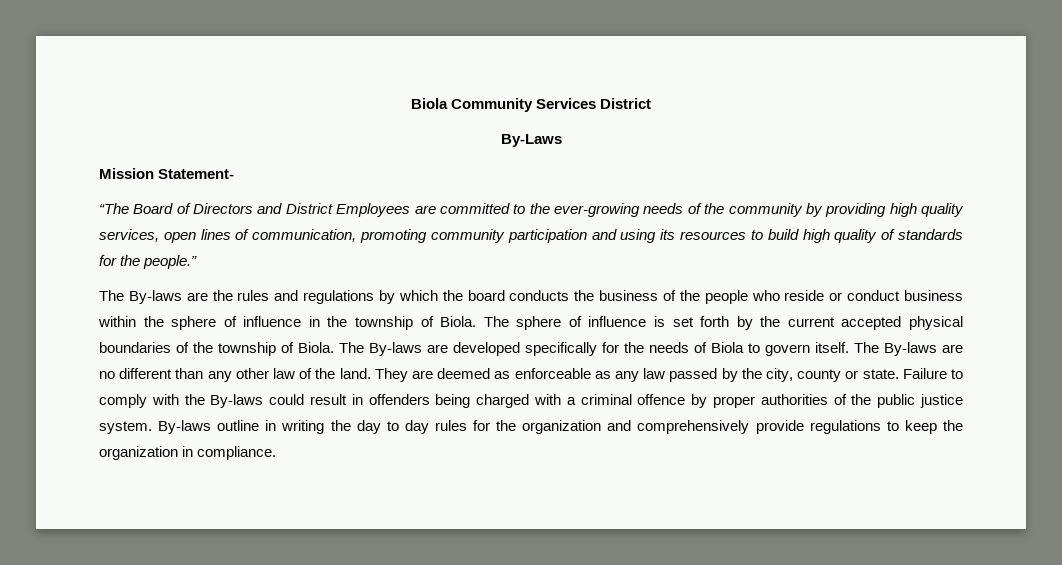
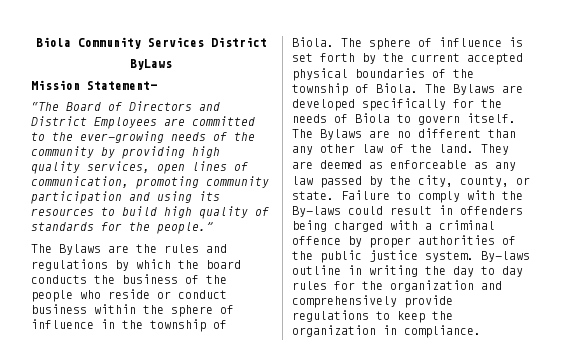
[500,134,562,147] By-Laws -> [130,59,172,70] ByLaws
[128,290,182,304] By-laws -> [59,244,101,255] Bylaws
[369,342,422,356] By-laws -> [453,84,495,95] Bylaws
[884,342,937,356] By-laws -> [320,129,362,140] Bylaws
[797,369,842,382] county -> [460,176,509,187] county,

